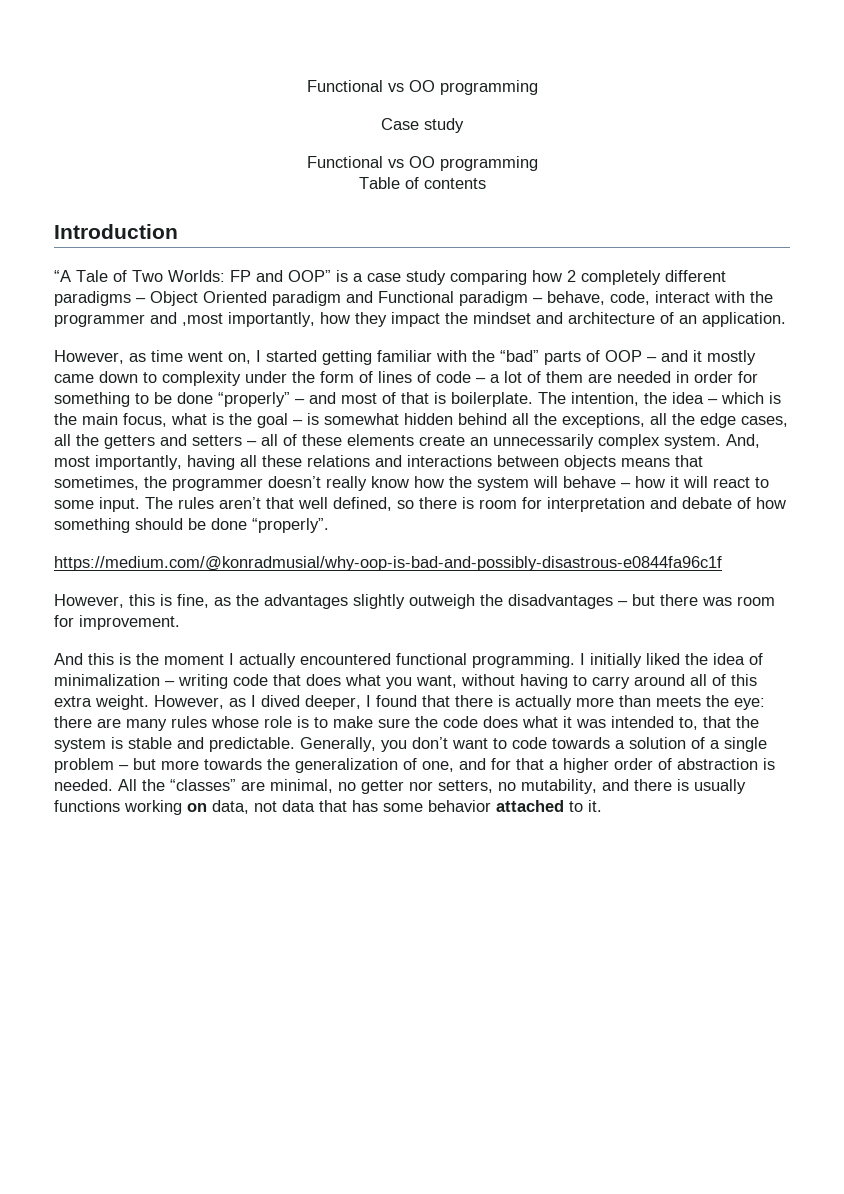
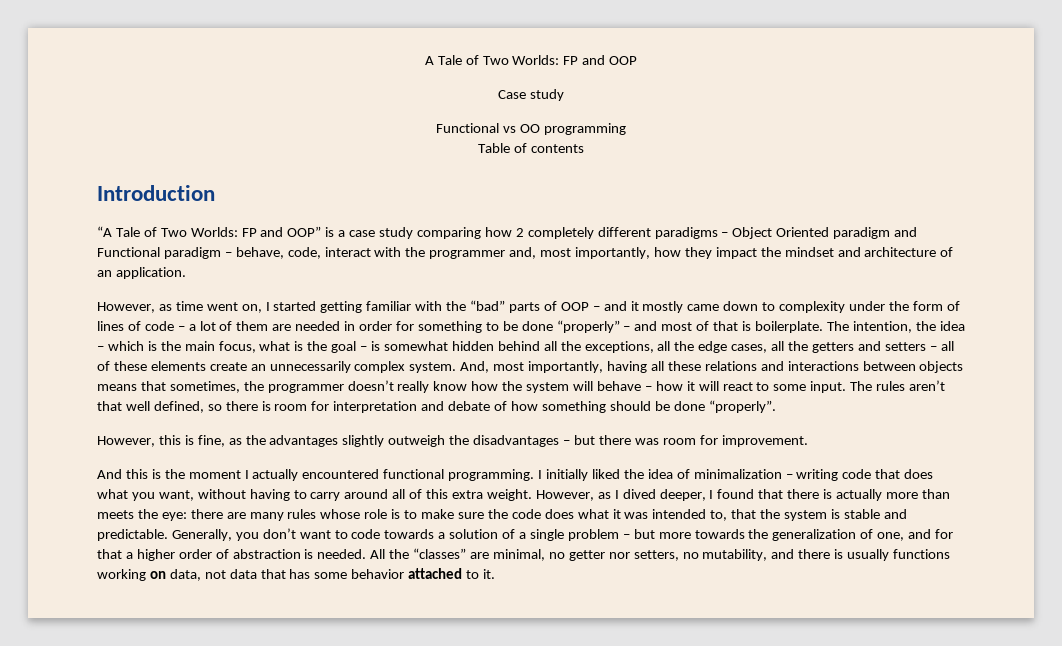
[306,80,538,95] Functional vs OO programming -> [424,55,638,65] A Tale of Two Worlds: FP and OOP
[150,312,223,326] and ,most -> [509,247,572,259] and, most
[54,556,722,571] // https://medium.com/@konradmusial/why-oop-is-bad-and-possibly-disastrous-e0844fa96c1f -> (776, 406) none

